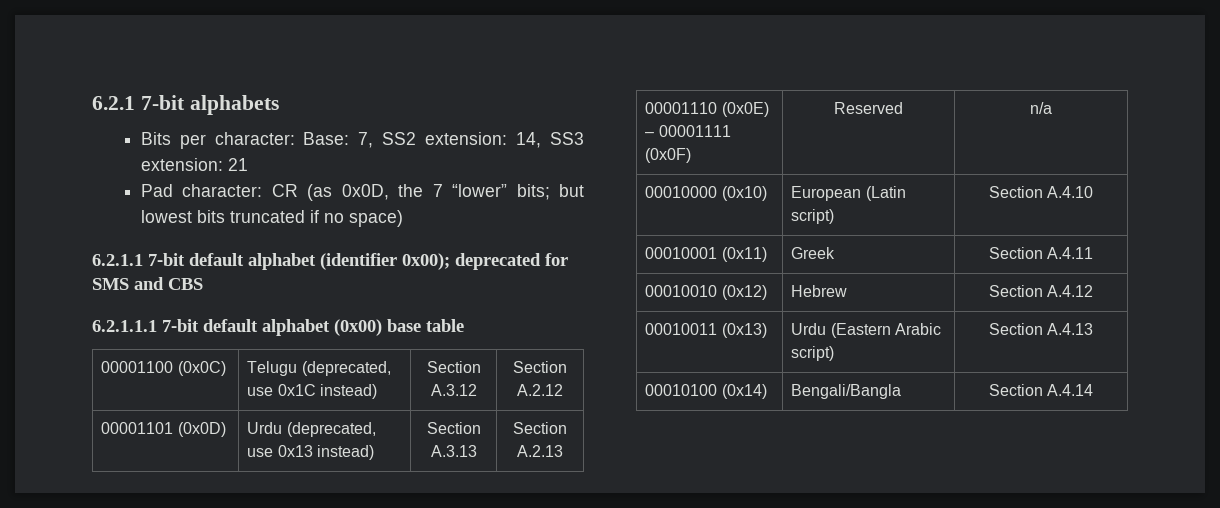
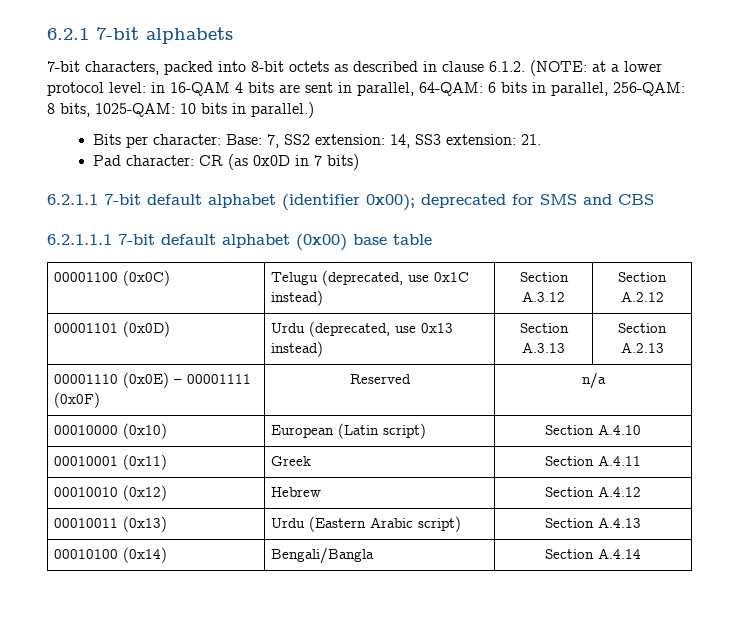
(279, 105) none -> [47,60,662,76] [47,82,685,96] [47,102,314,118] // 7-bit characters, packed into 8-bit octets as described in clause 6.1.2. (NOTE: at a lower protocol level: in 16-QAM 4 bits are sent in parallel, 64-QAM: 6 bits in parallel, 256-QAM: 8 bits, 1025-QAM: 10 bits in parallel.)
[227,158,248,171] 21 -> [521,134,542,145] 21.
[341,184,584,200] [140,210,403,227] 0x0D, the 7 “lower” bits; but lowest bits truncated if no space) -> [253,154,360,170] 0x0D in 7 bits)

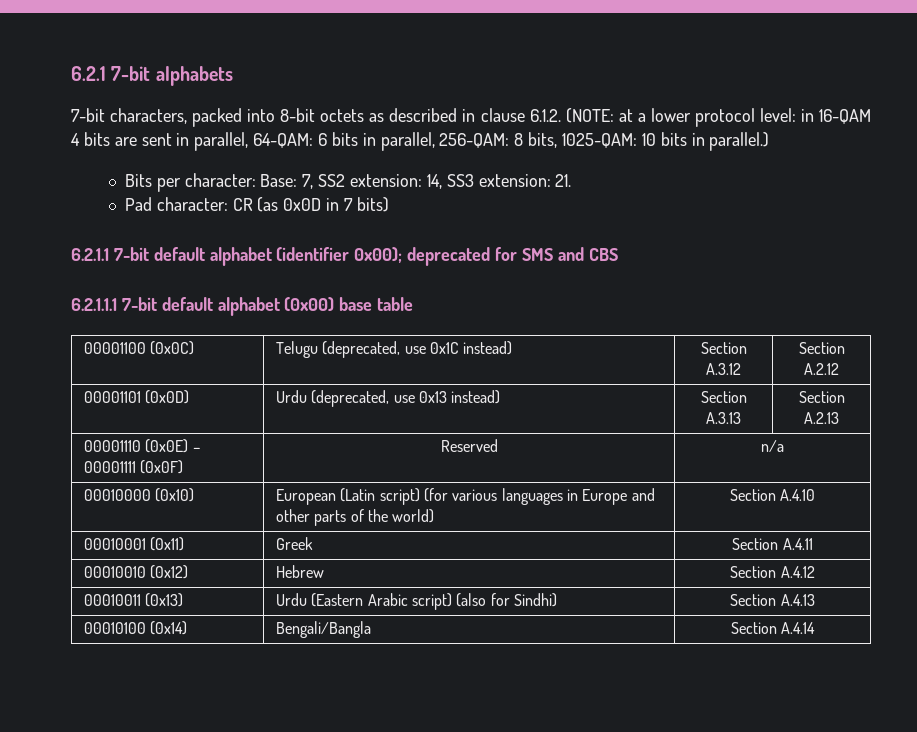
(426, 431) none -> [423,488,655,505] [275,509,435,526] (for various languages in Europe and other parts of the world)
(461, 524) none -> [456,593,557,607] (also for Sindhi)

